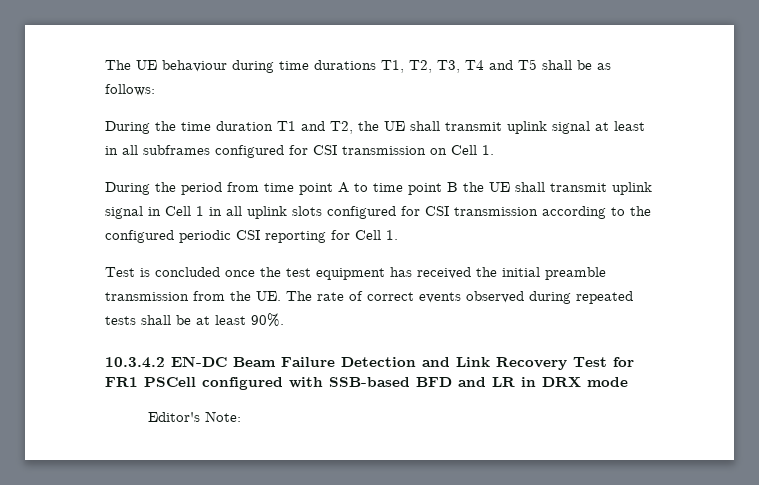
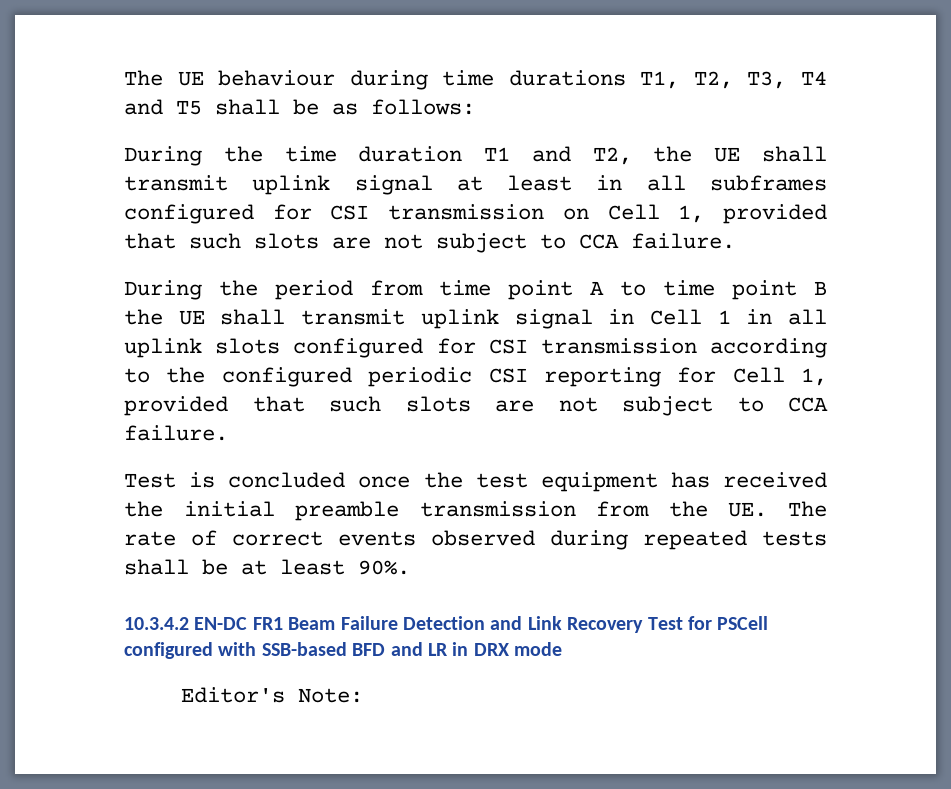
[482,145,494,155] 1. -> [678,204,827,224] [124,233,735,253] 1, provided that such slots are not subject to CCA failure.
[386,230,398,240] 1. -> [801,368,827,386] [124,396,828,416] [124,425,228,441] 1, provided that such slots are not subject to CCA failure.
(227, 361) none -> [252,617,283,630] FR1
[105,377,138,387] FR1 -> (712, 623) none

